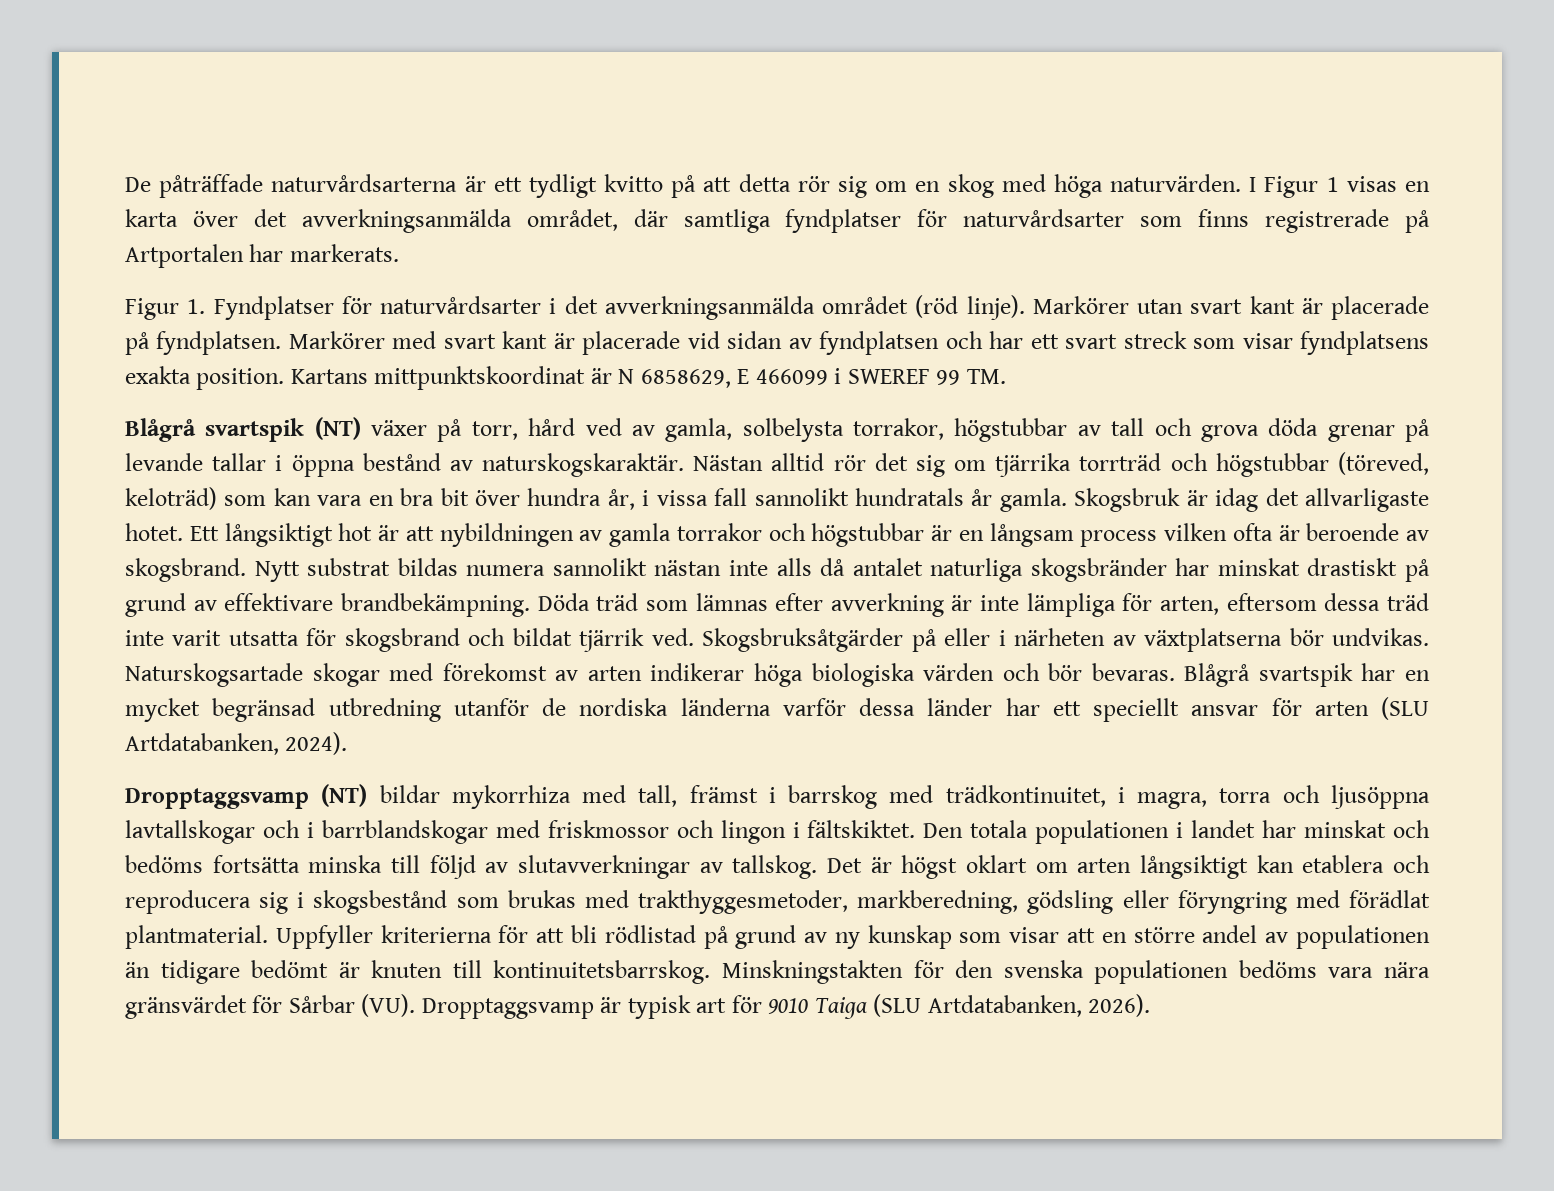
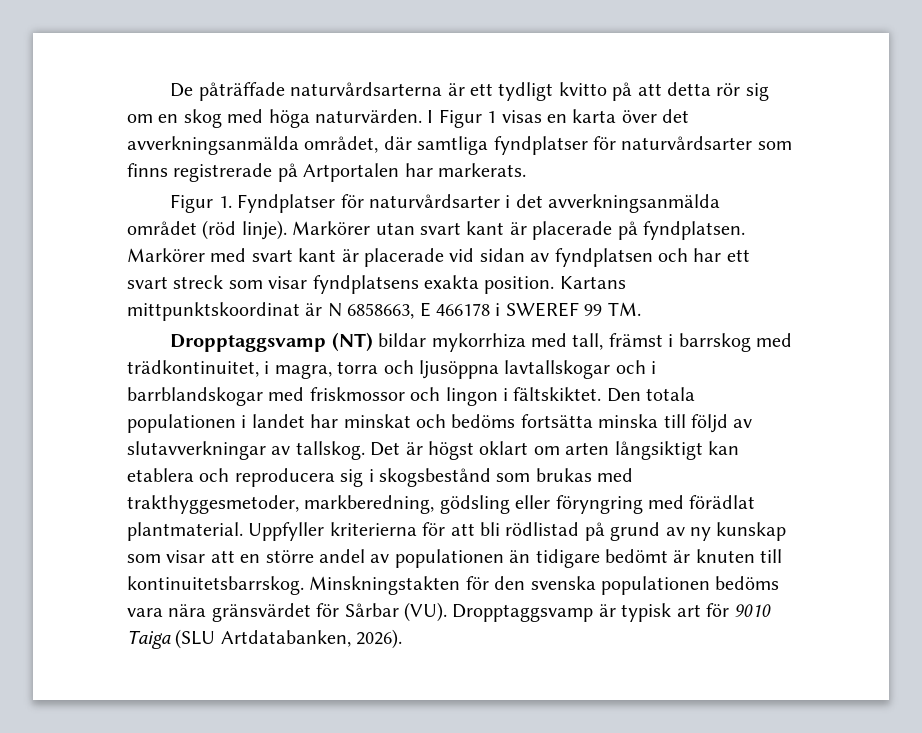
[640,369,828,388] 6858629, E 466099 -> [347,302,490,319] 6858663, E 466178
[125,417,1431,442] [125,452,1429,477] [125,487,1429,512] [125,523,1429,547] [125,558,1430,582] [125,593,1430,617] [125,628,1430,652] [125,663,1430,687] [125,697,1429,722] [125,732,348,755] // Blågrå svartspik (NT) växer på torr, hård ved av gamla, solbelysta torrakor, högstubbar av tall och grova döda grenar på levande tallar i öppna bestånd av naturskogskaraktär. Nästan alltid rör det sig om tjärrika torrträd och högstubbar (töreved, keloträd) som kan vara en bra bit över hundra år, i vissa fall sannolikt hundratals år gamla. Skogsbruk är idag det allvarligaste hotet. Ett långsiktigt hot är att nybildningen av gamla torrakor och högstubbar är en långsam process vilken ofta är beroende av skogsbrand. Nytt substrat bildas numera sannolikt nästan inte alls då antalet naturliga skogsbränder har minskat drastiskt på grund av effektivare brandbekämpning. Döda träd som lämnas efter avverkning är inte lämpliga för arten, eftersom dessa träd inte varit utsatta för skogsbrand och bildat tjärrik ved. Skogsbruksåtgärder på eller i närheten av växtplatserna bör undvikas. Naturskogsartade skogar med förekomst av arten indikerar höga biologiska värden och bör bevaras. Blågrå svartspik har en mycket begränsad utbredning utanför de nordiska länderna varför dessa länder har ett speciellt ansvar för arten (SLU Artdatabanken, 2024). -> (641, 309) none

